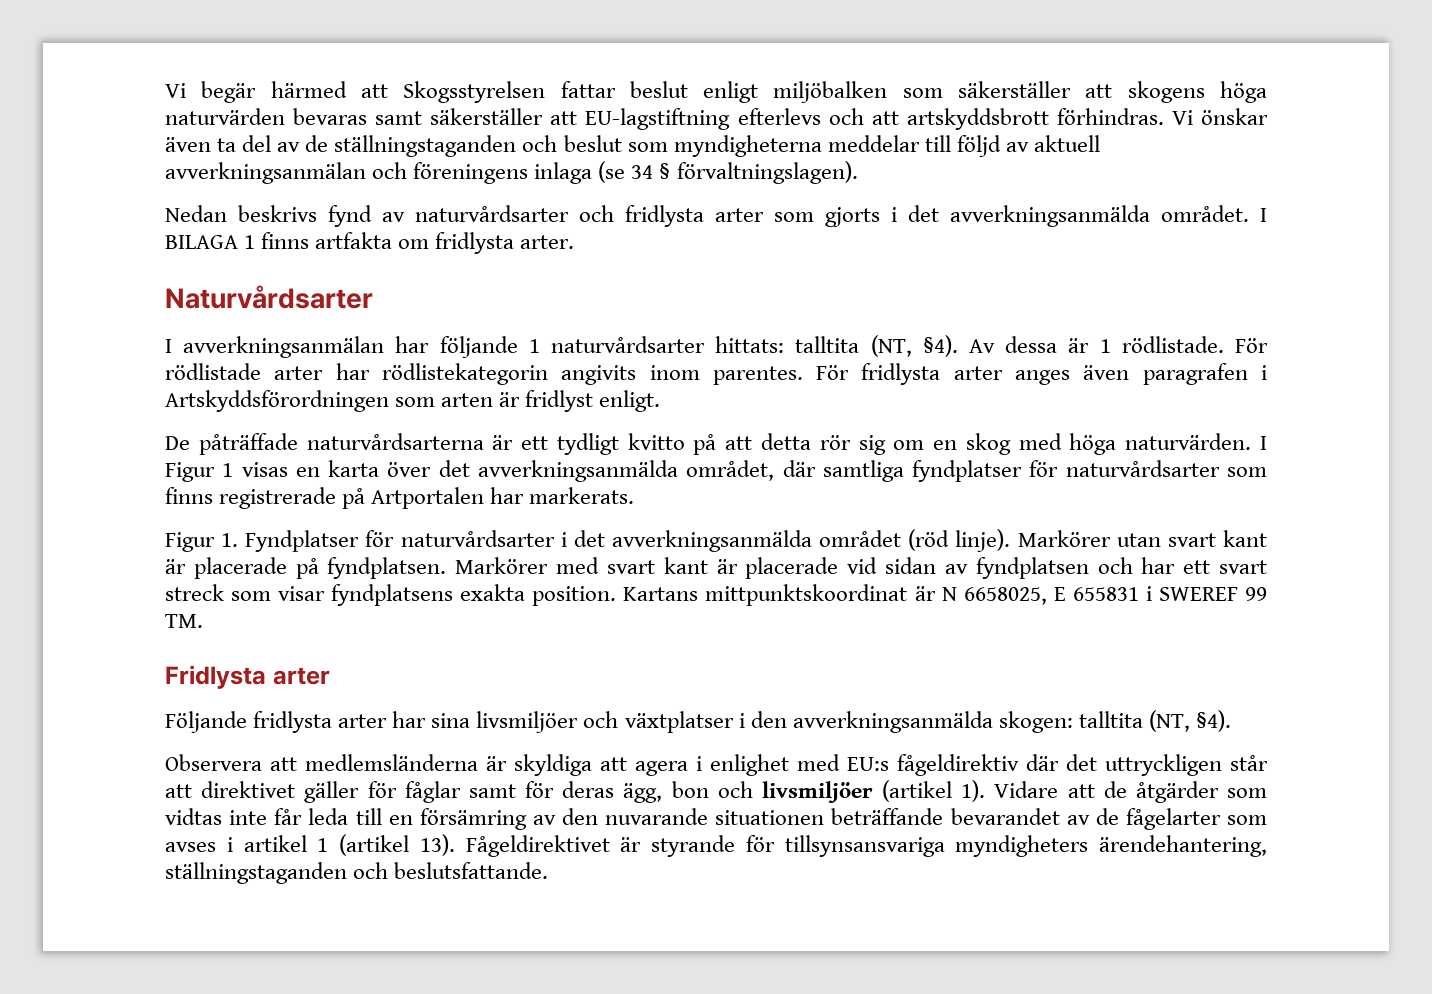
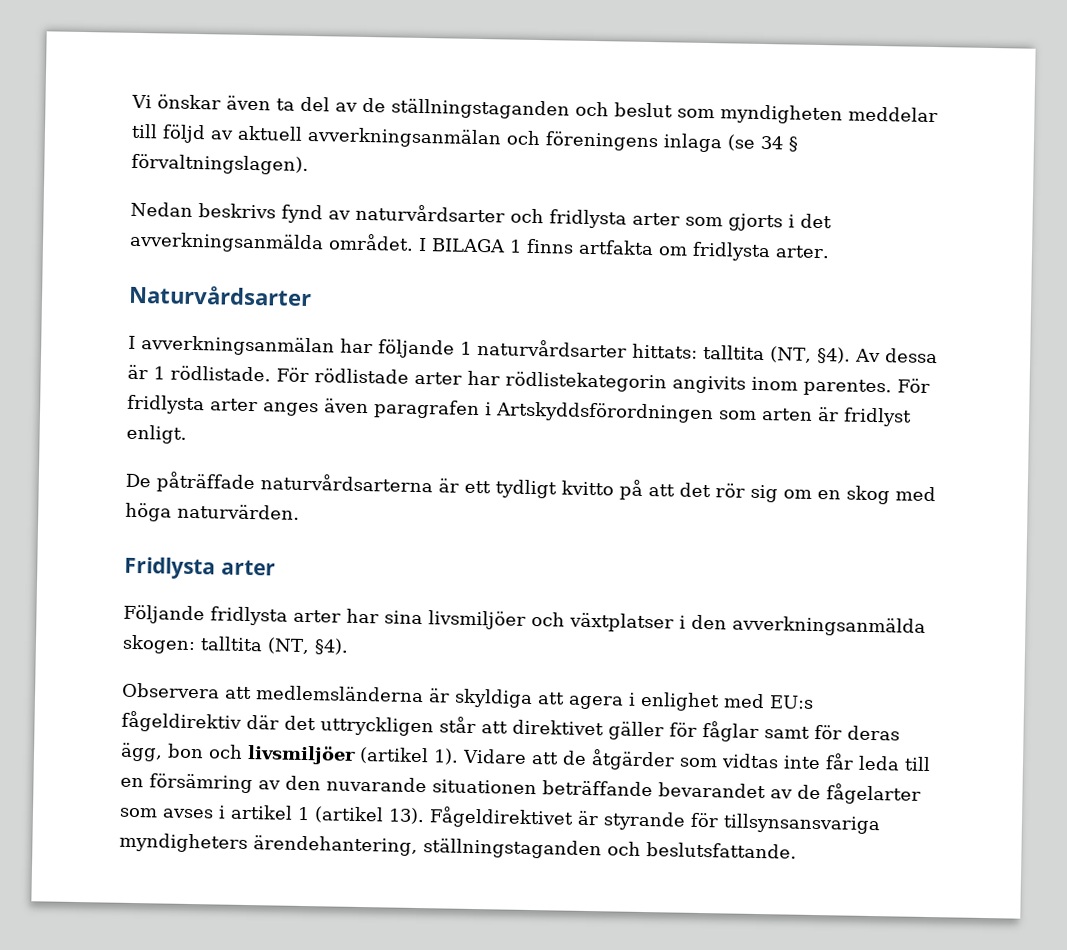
[165,81,1267,103] [165,108,1193,130] Vi begär härmed att Skogsstyrelsen fattar beslut enligt miljöbalken som säkerställer att skogens höga naturvärden bevaras samt säkerställer att EU-lagstiftning efterlevs och att artskyddsbrott förhindras. Vi -> [131,94,152,109] Vi
[673,135,822,157] myndigheterna -> [720,104,843,125] myndigheten
[761,433,812,450] detta -> [679,482,711,498] det
[1260,436,1268,450] [165,460,1268,482] [165,487,635,509] [165,529,1267,552] [165,557,1268,579] [165,584,1268,606] [165,614,203,628] I Figur 1 visas en karta över det avverkningsanmälda området, där samtliga fyndplatser för naturvårdsarter som finns registrerade på Artportalen har markerats. // Figur 1. Fyndplatser för naturvårdsarter i det avverkningsanmälda området (röd linje). Markörer utan svart kant är placerade på fyndplatsen. Markörer med svart kant är placerade vid sidan av fyndplatsen och har ett svart streck som visar fyndplatsens exakta position. Kartans mittpunktskoordinat är N 6658025, E 655831 i SWEREF 99 TM. -> (300, 511) none

